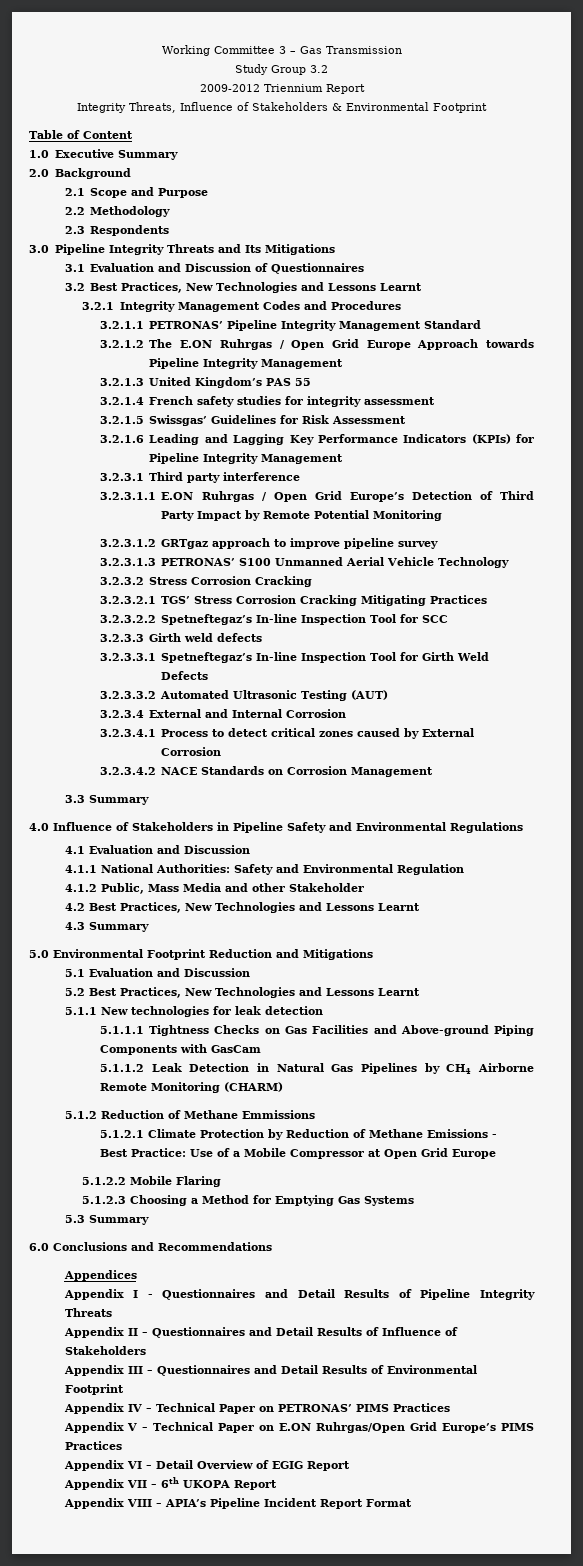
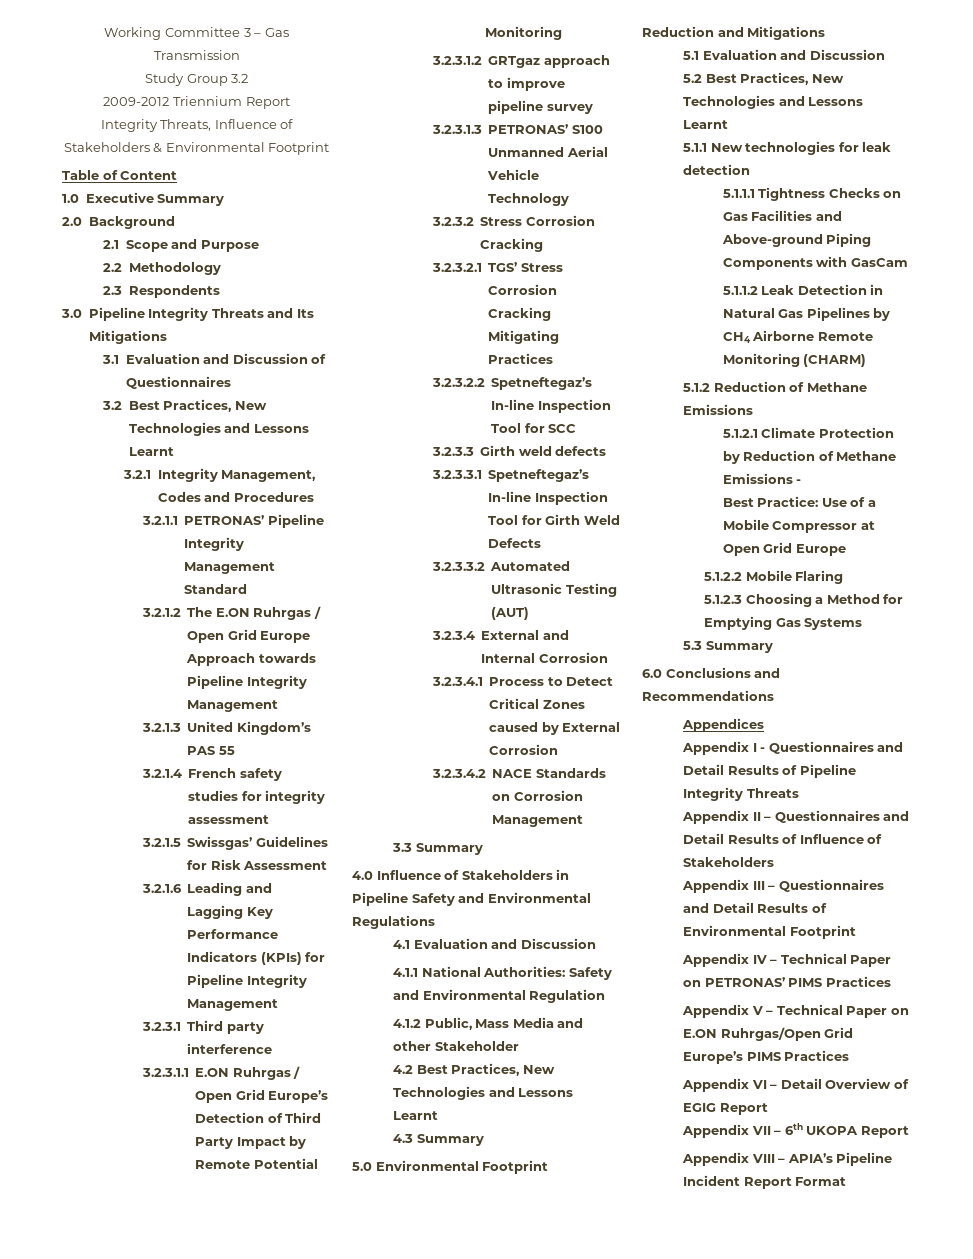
[177,302,260,312] Management -> [221,470,316,482] Management,
[228,728,354,737] detect critical zones -> [566,677,614,686] [489,698,585,709] Detect Critical Zones
[241,1110,315,1119] Emmissions -> [683,404,754,415] Emissions

